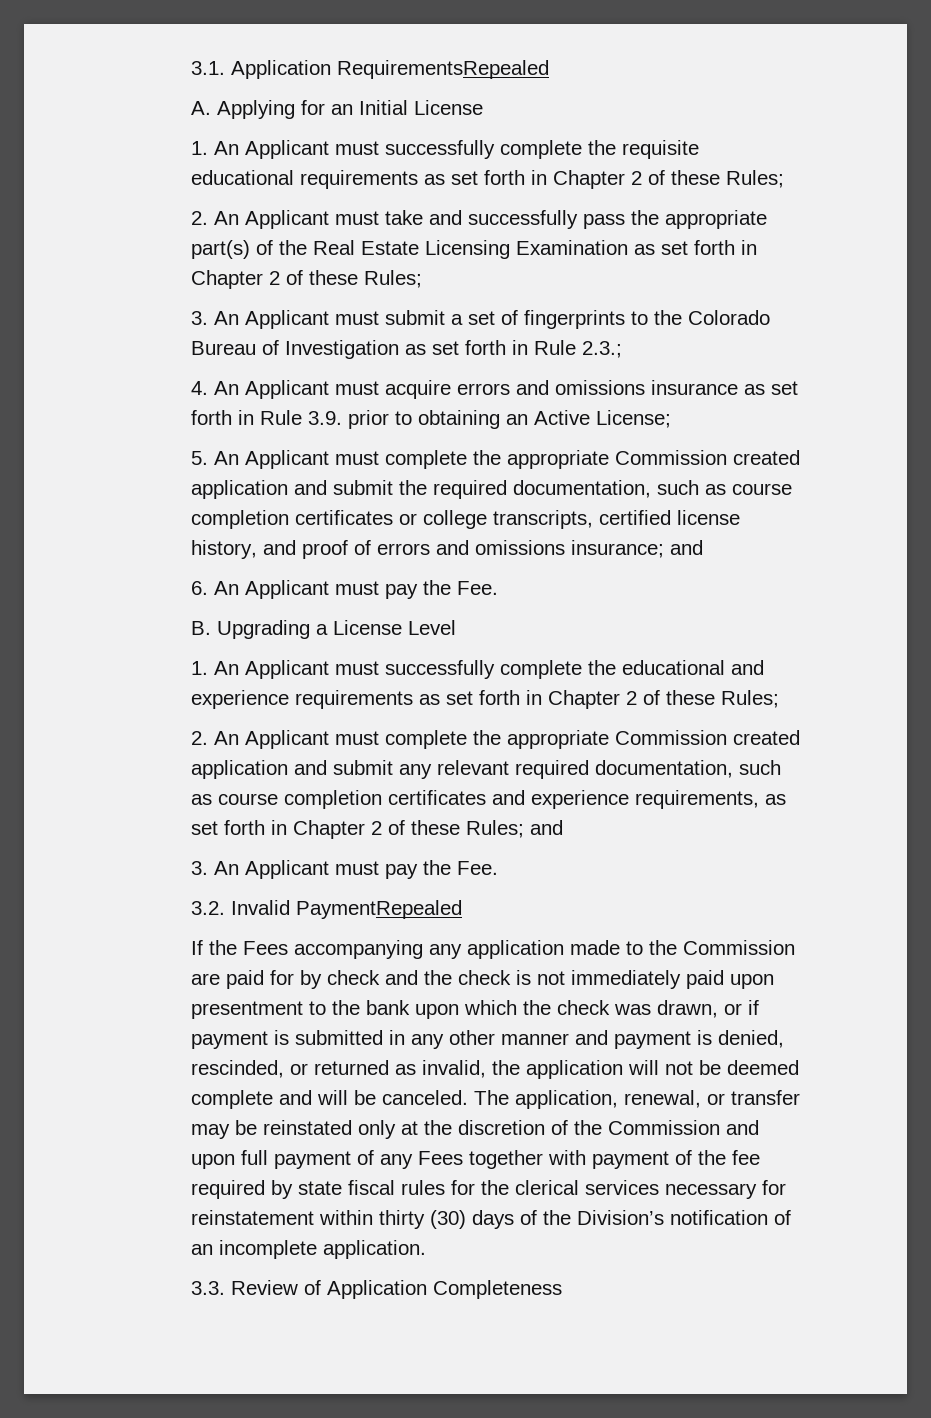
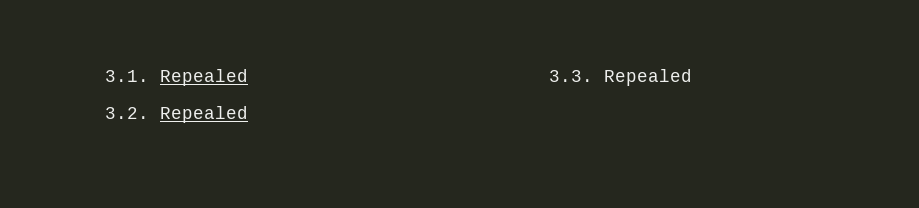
[230,60,549,79] [190,100,483,119] [190,140,699,159] [190,170,784,189] [190,210,767,229] [190,240,757,259] [190,270,422,289] [190,310,770,329] [190,340,622,359] [190,380,798,399] [190,410,671,429] [190,450,800,469] [190,480,792,499] [190,510,740,529] [190,540,703,559] [190,580,498,599] [190,620,456,639] [190,660,764,679] [190,690,779,709] [190,730,800,749] [190,760,781,779] [190,790,786,809] [190,820,563,839] [190,860,498,879] [190,900,462,919] [190,940,795,959] [190,970,774,989] [190,1000,759,1019] [190,1030,784,1049] [190,1060,799,1079] [190,1090,800,1109] [190,1120,759,1139] [190,1150,760,1169] [190,1180,786,1199] [190,1210,791,1229] [190,1240,426,1259] [190,1280,562,1299] Application RequirementsRepealed // A. Applying for an Initial License // 1. An Applicant must successfully complete the requisite educational requirements as set forth in Chapter 2 of these Rules; // 2. An Applicant must take and successfully pass the appropriate part(s) of the Real Estate Licensing Examination as set forth in Chapter 2 of these Rules; // 3. An Applicant must submit a set of fingerprints to the Colorado Bureau of Investigation as set forth in Rule 2.3.; // 4. An Applicant must acquire errors and omissions insurance as set forth in Rule 3.9. prior to obtaining an Active License; // 5. An Applicant must complete the appropriate Commission created application and submit the required documentation, such as course completion certificates or college transcripts, certified license history, and proof of errors and omissions insurance; and // 6. An Applicant must pay the Fee. // B. Upgrading a License Level // 1. An Applicant must successfully complete the educational and experience requirements as set forth in Chapter 2 of these Rules; // 2. An Applicant must complete the appropriate Commission created application and submit any relevant required documentation, such as course completion certificates and experience requirements, as set forth in Chapter 2 of these Rules; and // 3. An Applicant must pay the Fee. // 3.2. Invalid PaymentRepealed // If the Fees accompanying any application made to the Commission are paid for by check and the check is not immediately paid upon presentment to the bank upon which the check was drawn, or if payment is submitted in any other manner and payment is denied, rescinded, or returned as invalid, the application will not be deemed complete and will be canceled. The application, renewal, or transfer may be reinstated only at the discretion of the Commission and upon full payment of any Fees together with payment of the fee required by state fiscal rules for the clerical services necessary for reinstatement within thirty (30) days of the Division’s notification of an incomplete application. // 3.3. Review of Application Completeness -> [160,69,249,86] [105,106,249,123] [549,69,693,86] Repealed // 3.2. Repealed // 3.3. Repealed

